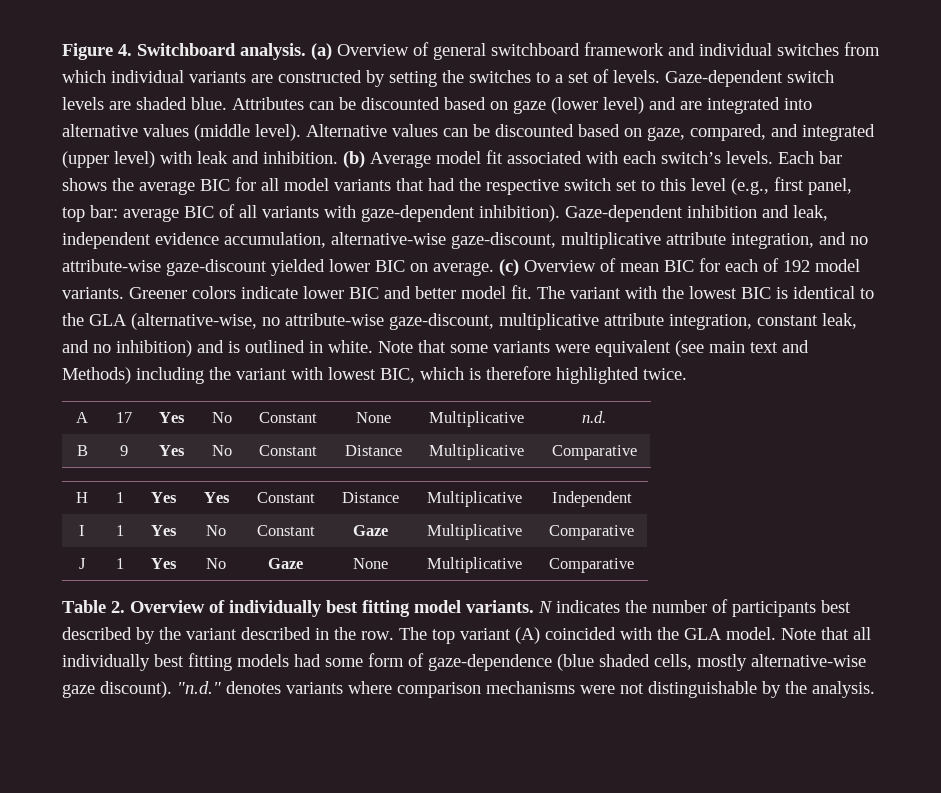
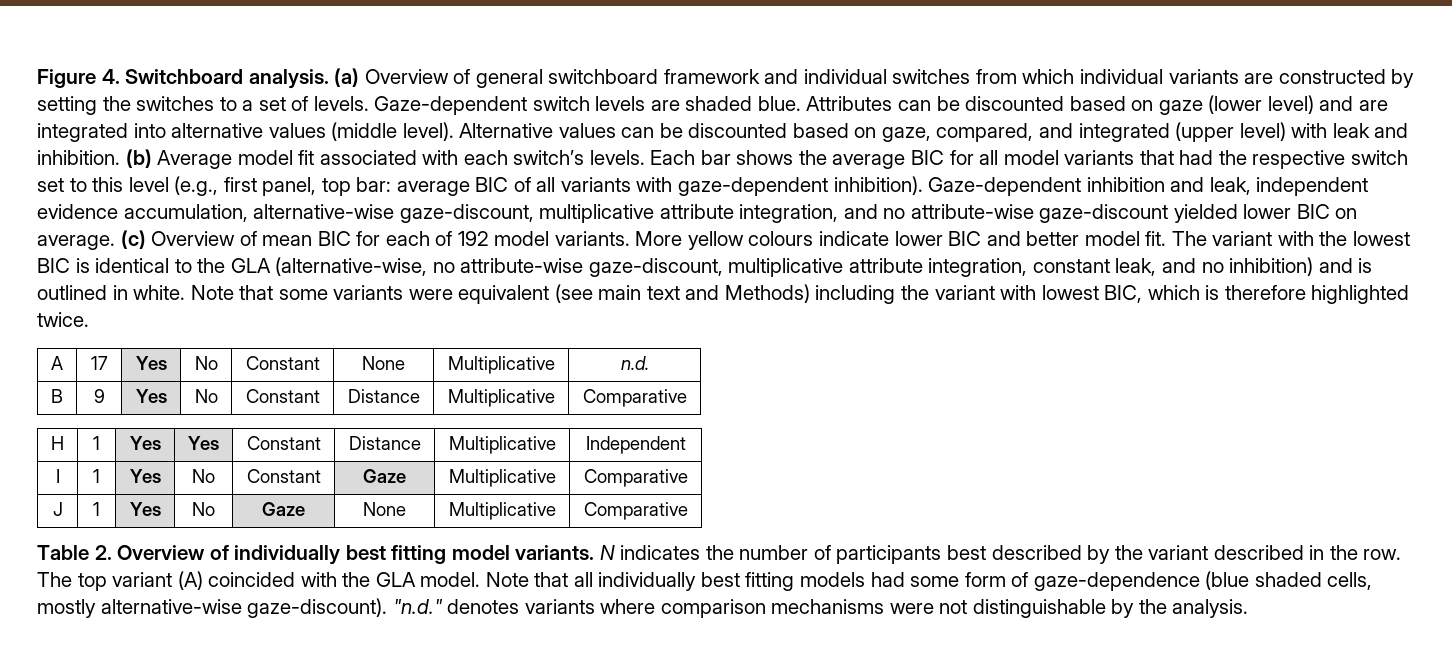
[129,286,236,299] Greener colors -> [635,231,814,250] More yellow colours
[62,681,172,698] gaze discount). -> [247,598,388,618] gaze-discount).

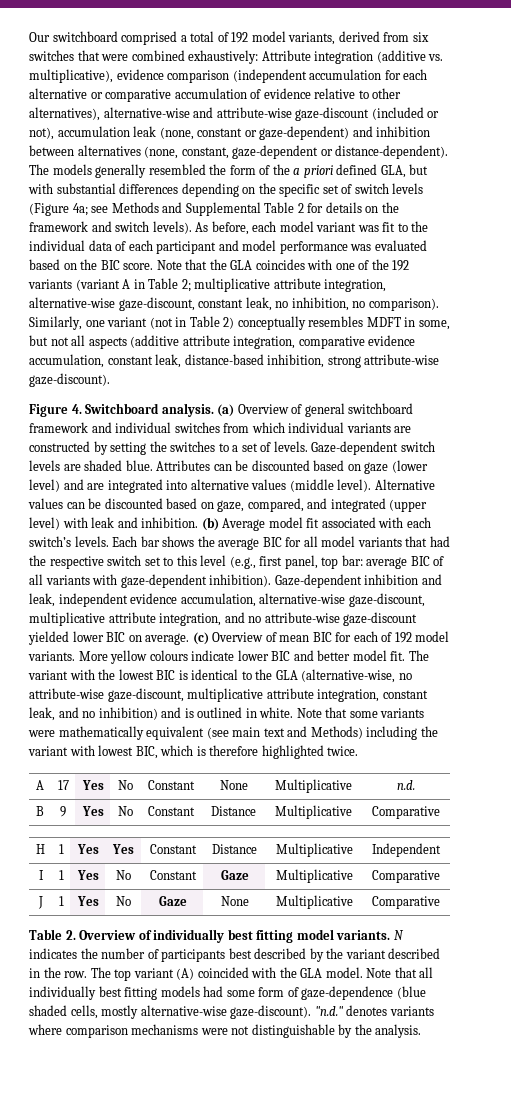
(37, 78) none -> [29,31,429,45] [29,50,444,64] [29,69,428,83] [29,88,402,102] [29,107,440,121] [29,126,431,140] [29,145,449,159] [29,164,429,178] [28,183,424,197] [29,202,399,216] [29,221,429,235] [29,240,427,254] [29,259,410,271] [28,278,387,292] [29,297,439,311] [29,316,450,330] [29,335,416,349] [29,354,440,368] [29,373,110,387] Our switchboard comprised a total of 192 model variants, derived from six switches that were combined exhaustively: Attribute integration (additive vs. multiplicative), evidence comparison (independent accumulation for each alternative or comparative accumulation of evidence relative to other alternatives), alternative-wise and attribute-wise gaze-discount (included or not), accumulation leak (none, constant or gaze-dependent) and inhibition between alternatives (none, constant, gaze-dependent or distance-dependent). The models generally resembled the form of the a priori defined GLA, but with substantial differences depending on the specific set of switch levels (Figure 4a; see Methods and Supplemental Table 2 for details on the framework and switch levels). As before, each model variant was fit to the individual data of each participant and model performance was evaluated based on the BIC score. Note that the GLA coincides with one of the 192 variants (variant A in Table 2; multiplicative attribute integration, alternative-wise gaze-discount, constant leak, no inhibition, no comparison). Similarly, one variant (not in Table 2) conceptually resembles MDFT in some, but not all aspects (additive attribute integration, comparative evidence accumulation, constant leak, distance-based inhibition, strong attribute-wise gaze-discount). //
(453, 294) none -> [58,726,144,740] mathematically

